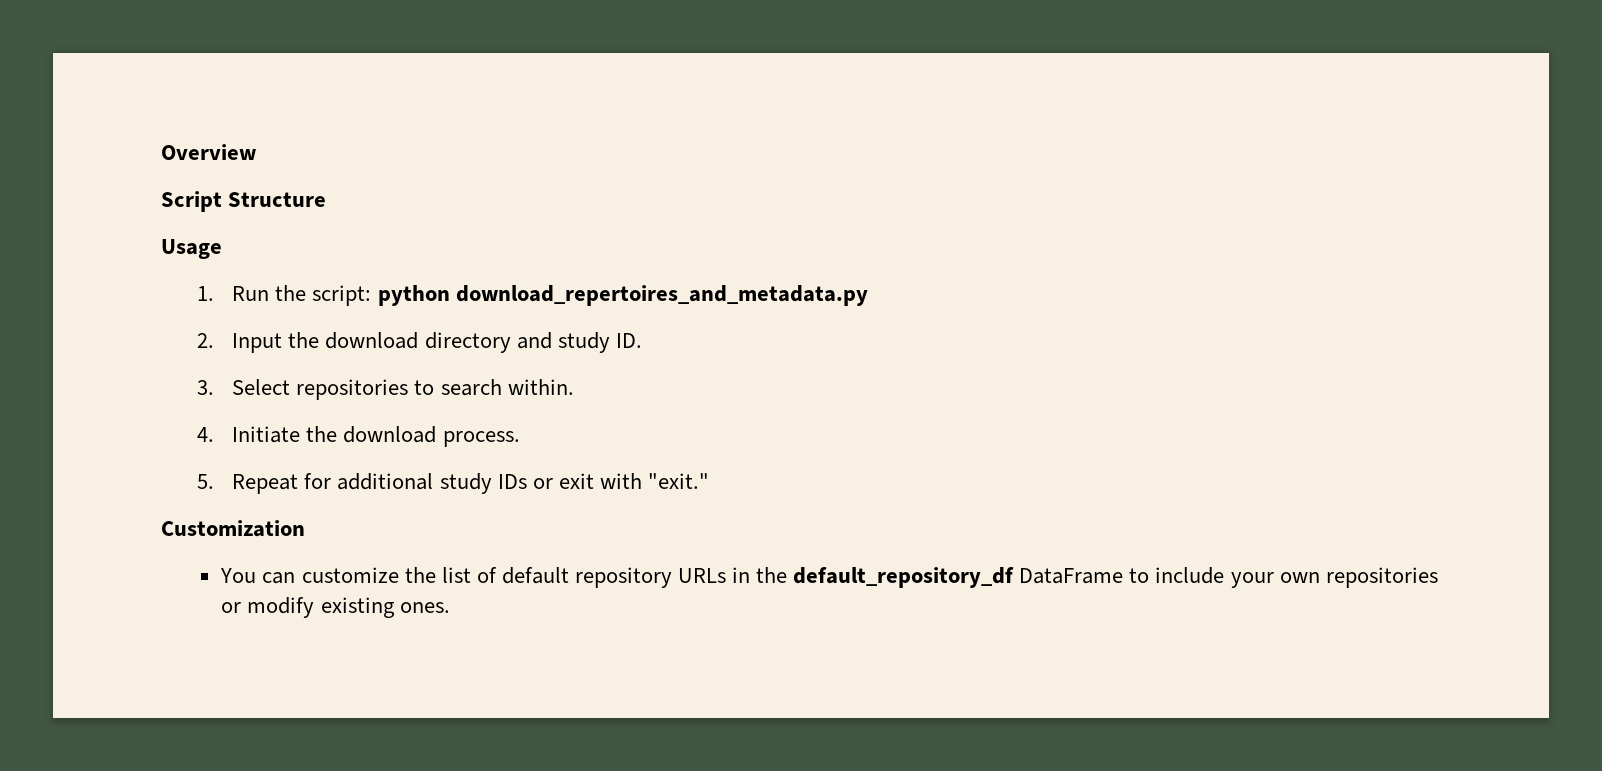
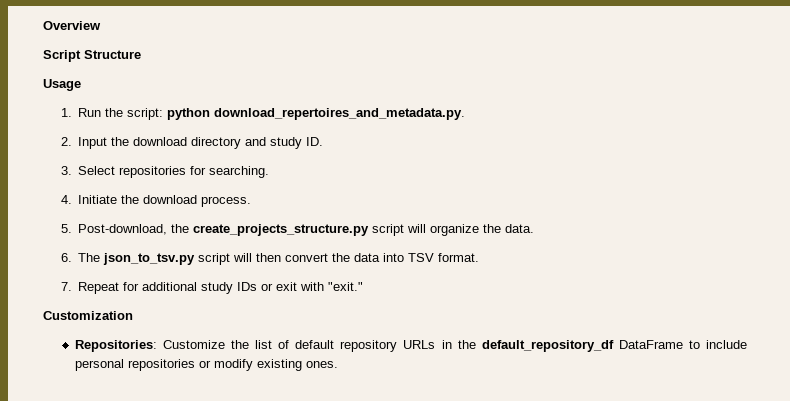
[455,285,868,306] download_repertoires_and_metadata.py -> [214,108,466,120] download_repertoires_and_metadata.py.
[414,379,574,396] to search within. -> [190,166,270,178] for searching.
(214, 481) none -> [78,224,535,236] [60,253,480,265] [60,282,72,291] Post-download, the create_projects_structure.py script will organize the data. // 6. The json_to_tsv.py script will then convert the data into TSV format. // 7.
[220,567,399,584] You can customize -> [74,340,225,352] Repositories: Customize
[1230,572,1320,588] your own -> [74,359,124,371] personal

